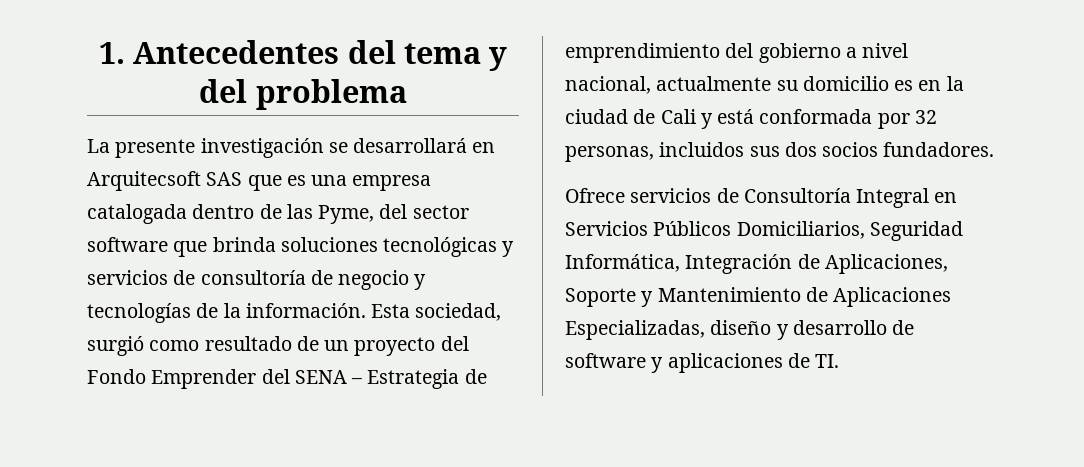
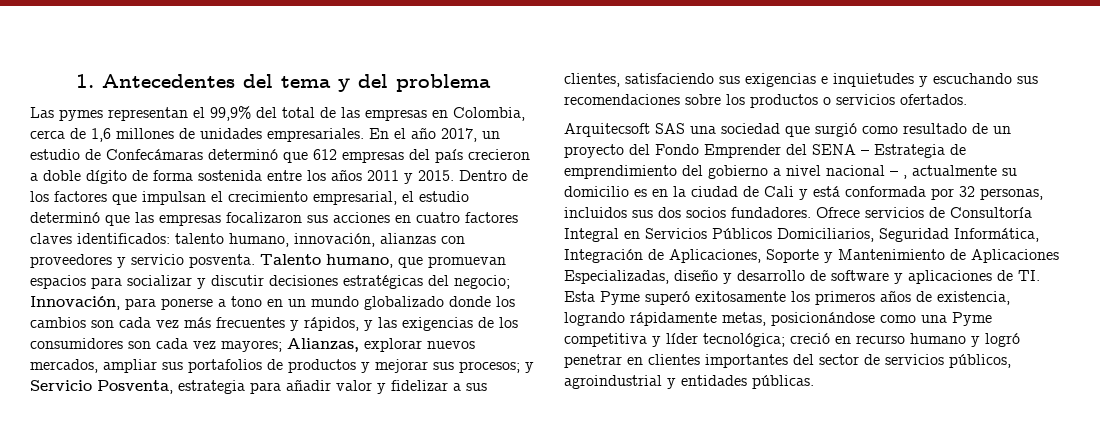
[87,138,496,158] [87,171,432,191] [87,204,469,224] [87,237,515,257] [87,270,427,290] [87,303,502,323] La presente investigación se desarrollará en Arquitecsoft SAS que es una empresa catalogada dentro de las Pyme, del sector software que brinda soluciones tecnológicas y servicios de consultoría de negocio y tecnologías de la información. Esta sociedad, -> [30,106,525,121] [30,127,500,142] [30,149,530,163] [30,169,528,184] [30,191,469,205] [30,212,518,226] [30,233,465,247] [30,254,506,268] [30,275,510,289] [30,296,515,310] [30,317,518,331] [30,338,475,352] [30,359,534,373] [30,379,487,394] [564,73,1038,87] [564,94,967,108] [564,123,810,137] Las pymes representan el 99,9% del total de las empresas en Colombia, cerca de 1,6 millones de unidades empresariales. En el año 2017, un estudio de Confecámaras determinó que 612 empresas del país crecieron a doble dígito de forma sostenida entre los años 2011 y 2015. Dentro de los factores que impulsan el crecimiento empresarial, el estudio determinó que las empresas focalizaron sus acciones en cuatro factores claves identificados: talento humano, innovación, alianzas con proveedores y servicio posventa. Talento humano, que promuevan espacios para socializar y discutir decisiones estratégicas del negocio; Innovación, para ponerse a tono en un mundo globalizado donde los cambios son cada vez más frecuentes y rápidos, y las exigencias de los consumidores son cada vez mayores; Alianzas, explorar nuevos mercados, ampliar sus portafolios de productos y mejorar sus procesos; y Servicio Posventa, estrategia para añadir valor y fidelizar a sus clientes, satisfaciendo sus exigencias e inquietudes y escuchando sus recomendaciones sobre los productos o servicios ofertados. // Arquitecsoft SAS una sociedad que
[565,76,651,94] nacional, -> [826,165,907,179] nacional – ,
(995, 149) // -> (811, 212) none
(840, 361) none -> [564,290,1010,305] [564,312,992,326] [564,333,1020,347] [564,354,1011,368] [564,375,814,389] Esta Pyme superó exitosamente los primeros años de existencia, logrando rápidamente metas, posicionándose como una Pyme competitiva y líder tecnológica; creció en recurso humano y logró penetrar en clientes importantes del sector de servicios públicos, agroindustrial y entidades públicas.

